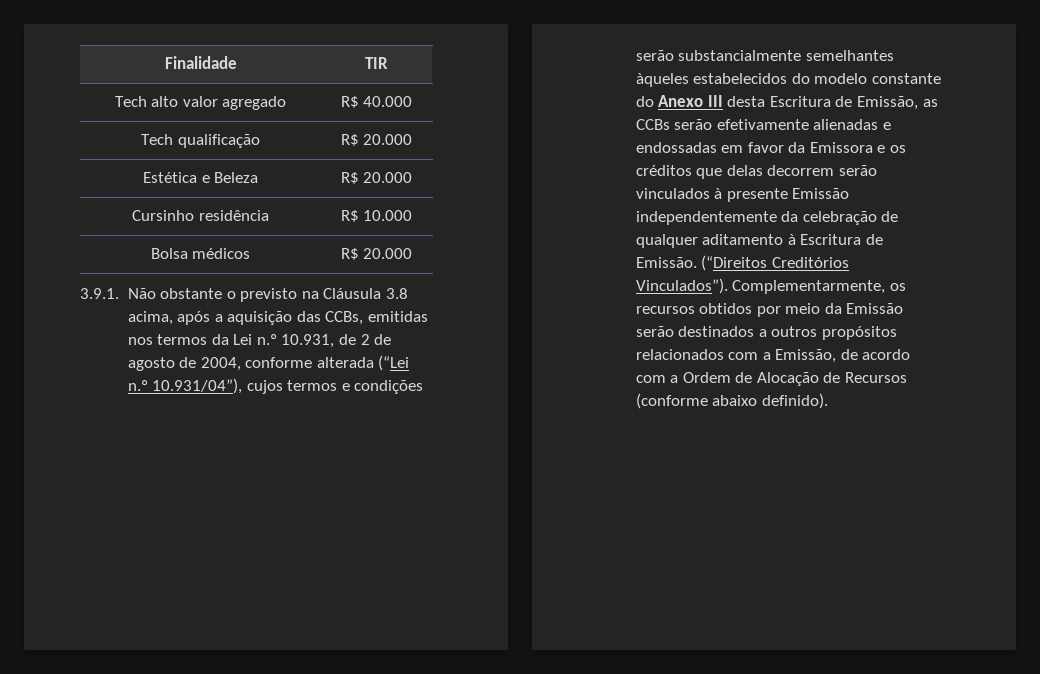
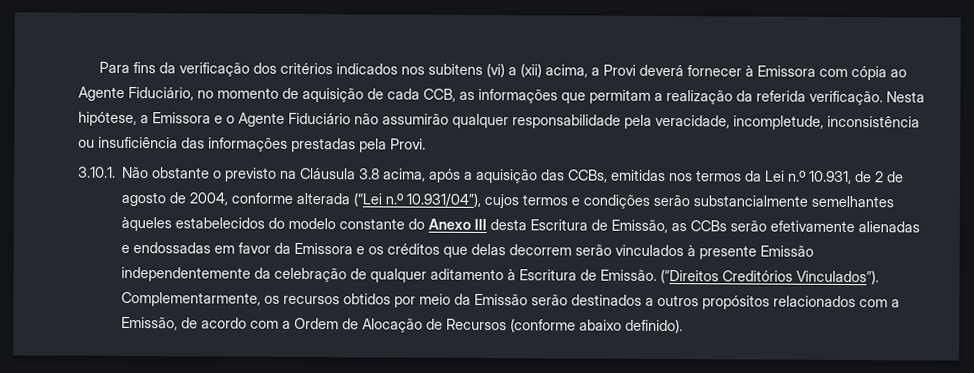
[164,56,237,69] [365,57,388,69] [114,96,287,110] [340,96,413,108] [141,134,260,148] [340,134,413,146] [142,172,259,183] [340,172,413,184] [132,210,269,221] [340,210,413,222] [150,248,251,259] [340,248,413,260] [80,288,119,299] Finalidade | TIR // Tech alto valor agregado | R$ 40.000 // Tech qualificação | R$ 20.000 // Estética e Beleza | R$ 20.000 // Cursinho residência | R$ 10.000 // Bolsa médicos | R$ 20.000 // 3.9.1. -> [99,61,908,81] [78,86,925,106] [78,111,920,130] [78,136,426,153] [78,166,116,178] Para fins da verificação dos critérios indicados nos subitens (vi) a (xii) acima, a Provi deverá fornecer à Emissora com cópia ao Agente Fiduciário, no momento de aquisição de cada CCB, as informações que permitam a realização da referida verificação. Nesta hipótese, a Emissora e o Agente Fiduciário não assumirão qualquer responsabilidade pela veracidade, incompletude, inconsistência ou insuficiência das informações prestadas pela Provi. // 3.10.1.

